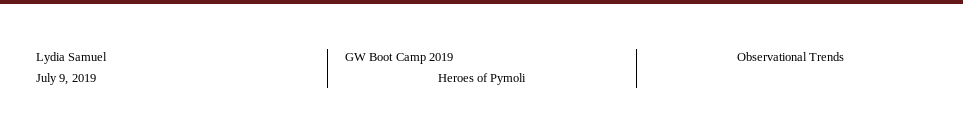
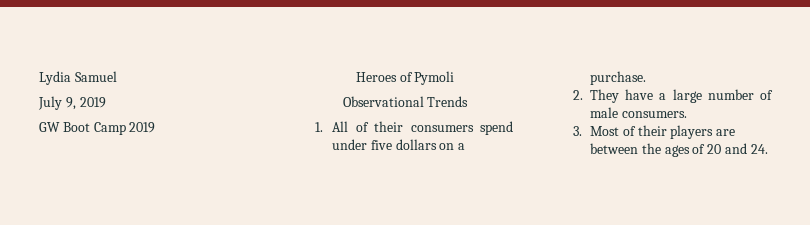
(845, 56) none -> [314,121,513,135] [332,139,466,150] [590,71,647,85] [572,89,773,103] [590,107,687,118] [572,125,736,139] [590,143,768,157] // 1. All of their consumers spend under five dollars on a purchase. // 2. They have a large number of male consumers. // 3. Most of their players are between the ages of 20 and 24.

